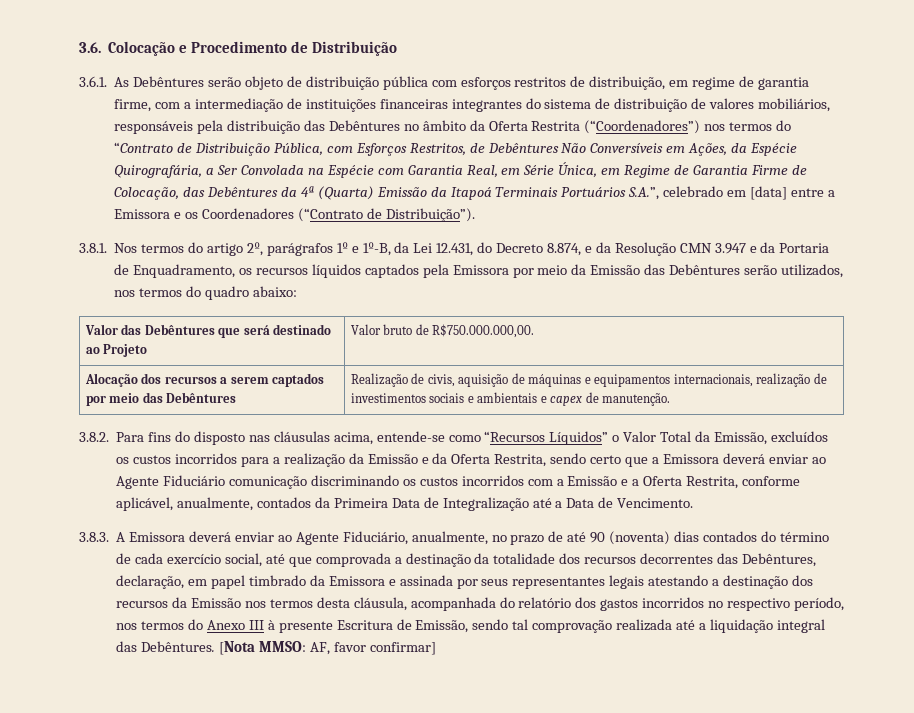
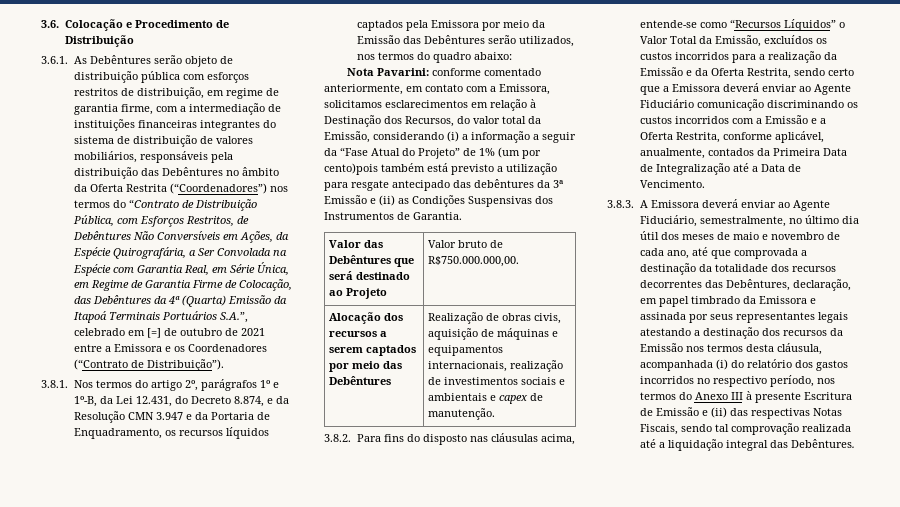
[750,186,788,200] [data] -> [146,328,265,338] [=] de outubro de 2021
(297, 291) none -> [346,68,541,76] [324,84,550,95] [324,99,536,111] [324,115,541,127] [324,131,576,143] [324,147,541,159] [324,163,557,175] [324,179,564,191] [324,195,553,207] [324,212,462,220] // Nota Pavarini: conforme comentado anteriormente, em contato com a Emissora, solicitamos esclarecimentos em relação à Destinação dos Recursos, do valor total da Emissão, considerando (i) a informação a seguir da “Fase Atual do Projeto” de 1% (um por cento)pois também está previsto a utilização para resgate antecipado das debêntures da 3ª Emissão e (ii) as Condições Suspensivas dos Instrumentos de Garantia.
(425, 378) none -> [501,313,531,321] obras
[411,531,829,545] [116,553,262,567] anualmente, no prazo de até 90 (noventa) dias contados do término de cada exercício social, -> [699,215,859,227] [639,231,840,240] [639,248,689,259] semestralmente, no último dia útil dos meses de maio e novembro de cada ano,
(496, 604) none -> [715,359,728,370] (i)
[415,620,469,633] Emissão, -> [655,407,842,419] [639,424,678,435] Emissão e (ii) das respectivas Notas Fiscais,
[219,641,436,655] [Nota MMSO: AF, favor confirmar] -> (855, 443) none

